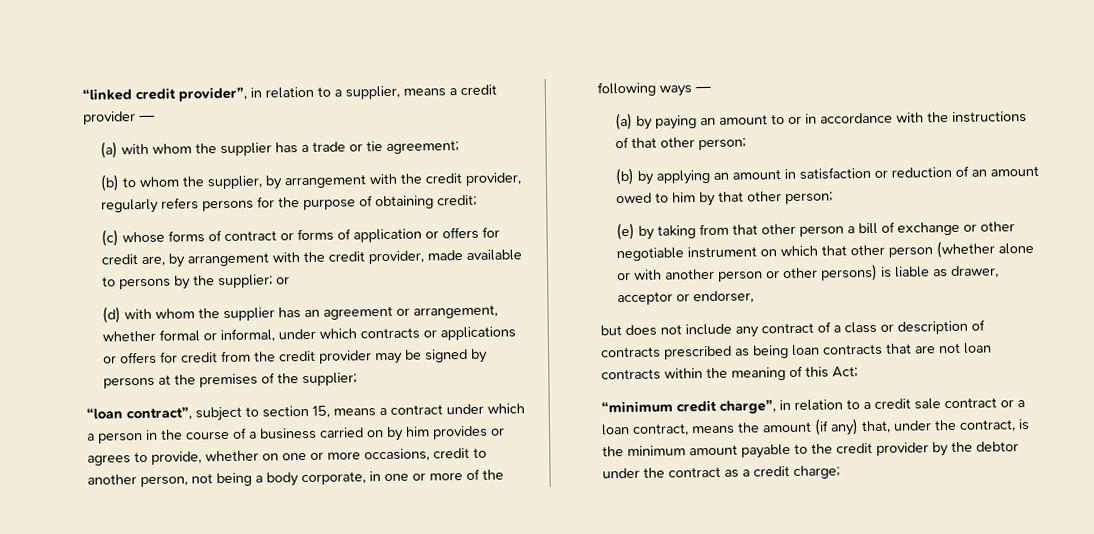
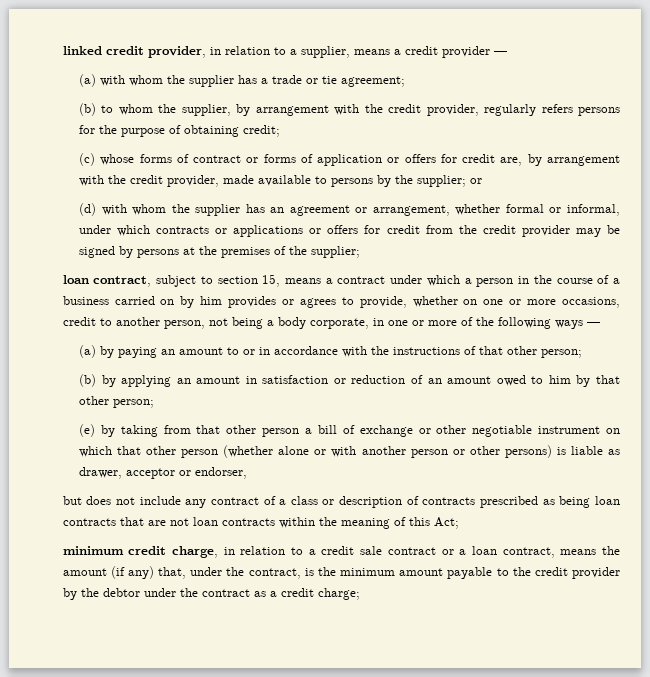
[82,86,248,102] “linked credit provider”, -> [62,46,206,58] linked credit provider,
[86,406,193,421] “loan contract”, -> [62,275,152,287] loan contract,
[601,399,777,414] “minimum credit charge”, -> [62,546,219,558] minimum credit charge,

